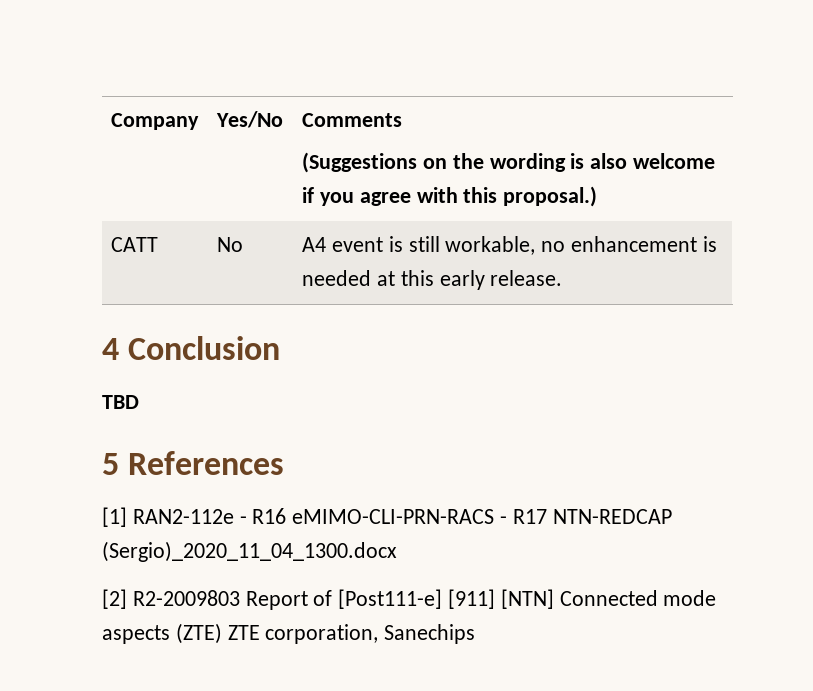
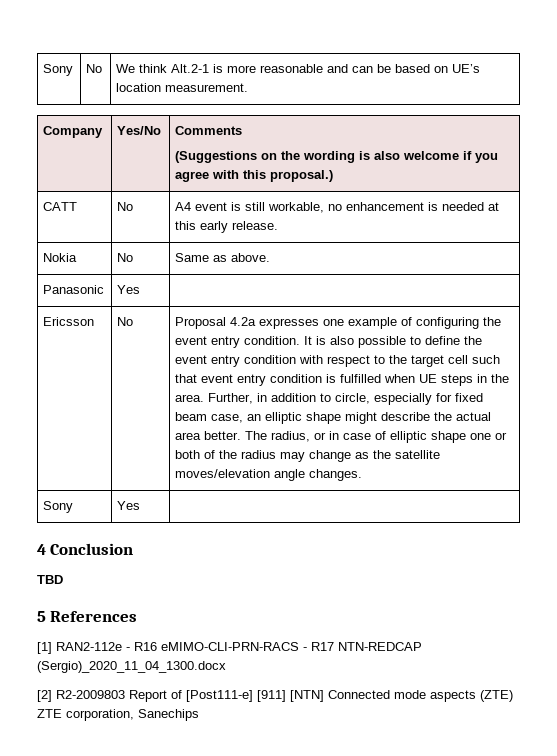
(111, 121) none -> [43,64,74,76] [86,64,103,73] [116,64,481,73] [116,83,249,92] Sony | No | We think Alt.2-1 is more reasonable and can be based on UE’s location measurement. //
(563, 278) none -> [43,253,78,262] [117,253,134,262] [175,253,271,262] [43,285,105,294] [117,285,141,294] [43,317,95,326] [117,317,134,326] [175,317,502,329] [175,336,483,348] [175,355,501,367] [175,374,510,386] [175,393,484,405] [175,412,492,424] [175,431,508,443] [175,450,441,462] [175,469,363,481] [43,501,74,513] [117,501,141,510] // Nokia | No | Same as above. // Panasonic | Yes | // Ericsson | No | Proposal 4.2a expresses one example of configuring the event entry condition. It is also possible to define the event entry condition with respect to the target cell such that event entry condition is fulfilled when UE steps in the area. Further, in addition to circle, especially for fixed beam case, an elliptic shape might describe the actual area better. The radius, or in case of elliptic shape one or both of the radius may change as the satellite moves/elevation angle changes. // Sony | Yes |

